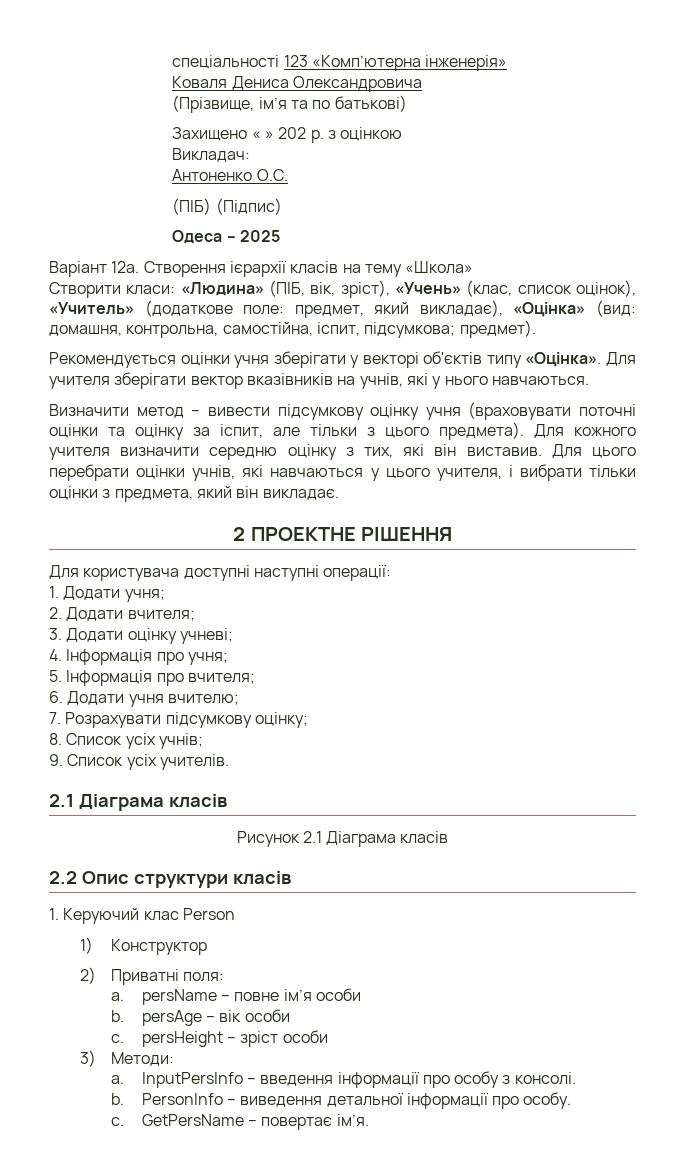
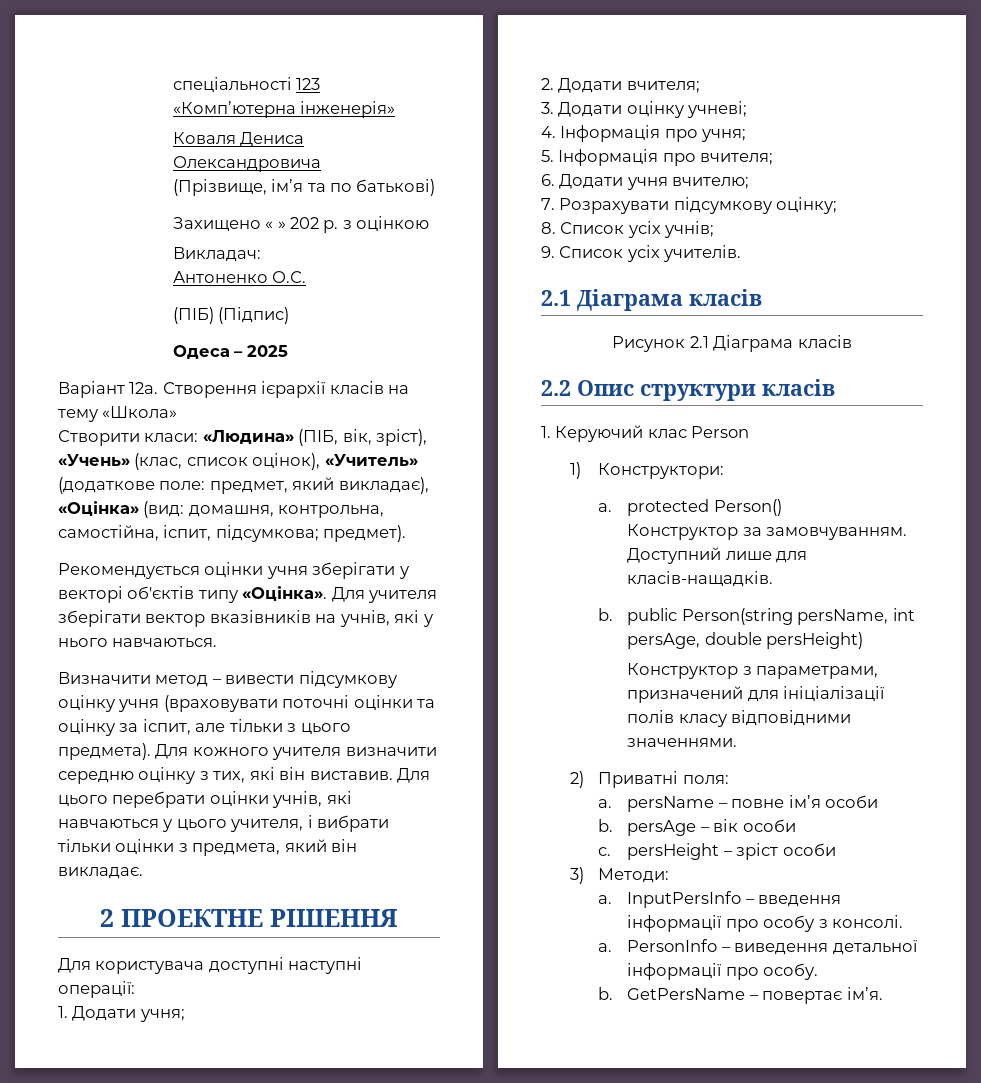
[110,939,207,955] Конструктор -> [598,463,725,479] [598,499,782,516] [627,524,908,540] [627,547,808,564] [627,571,774,587] [598,608,915,625] [627,632,864,649] [627,663,879,679] [627,686,885,703] [627,710,852,727] [627,738,738,747] Конструктори: // a. protected Person() // Конструктор за замовчуванням. Доступний лише для класів-нащадків. // b. public Person(string persName, int persAge, double persHeight) // Конструктор з параметрами, призначений для ініціалізації полів класу відповідними значеннями.
[110,1093,124,1105] b. -> [598,943,613,952] a.
[110,1117,124,1126] c. -> [598,987,614,1000] b.

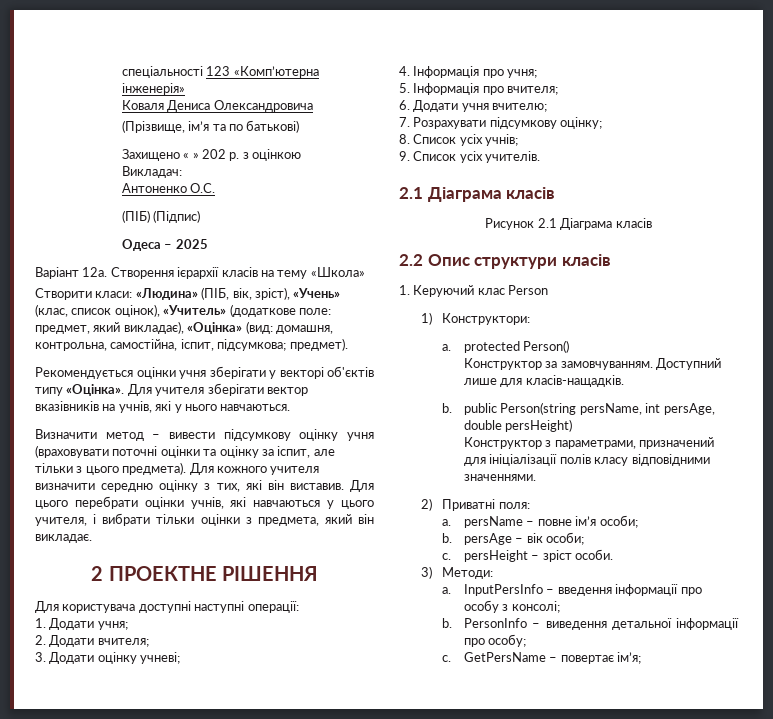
[825,795,879,808] особи -> [599,515,638,528] особи;
[742,819,796,832] особи -> [546,532,585,545] особи;
[782,843,836,856] особи -> [575,549,614,560] особи.
[832,915,904,928] [598,943,613,952] консолі. // a. -> [511,601,560,613] [442,618,453,628] консолі; // b.
[763,963,819,980] [598,987,614,1000] особу. // b. -> [488,634,527,647] [442,655,452,662] особу; // c.
[846,987,883,1000] ім’я. -> [617,652,642,664] ім’я;

